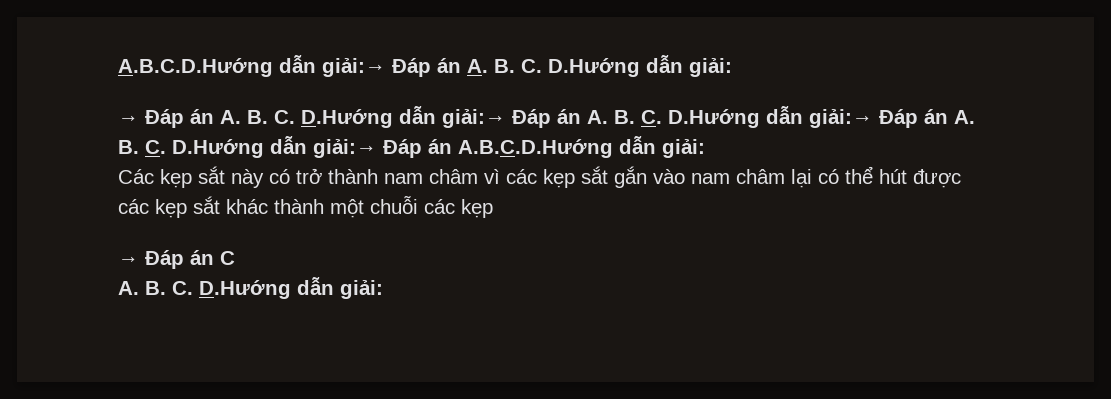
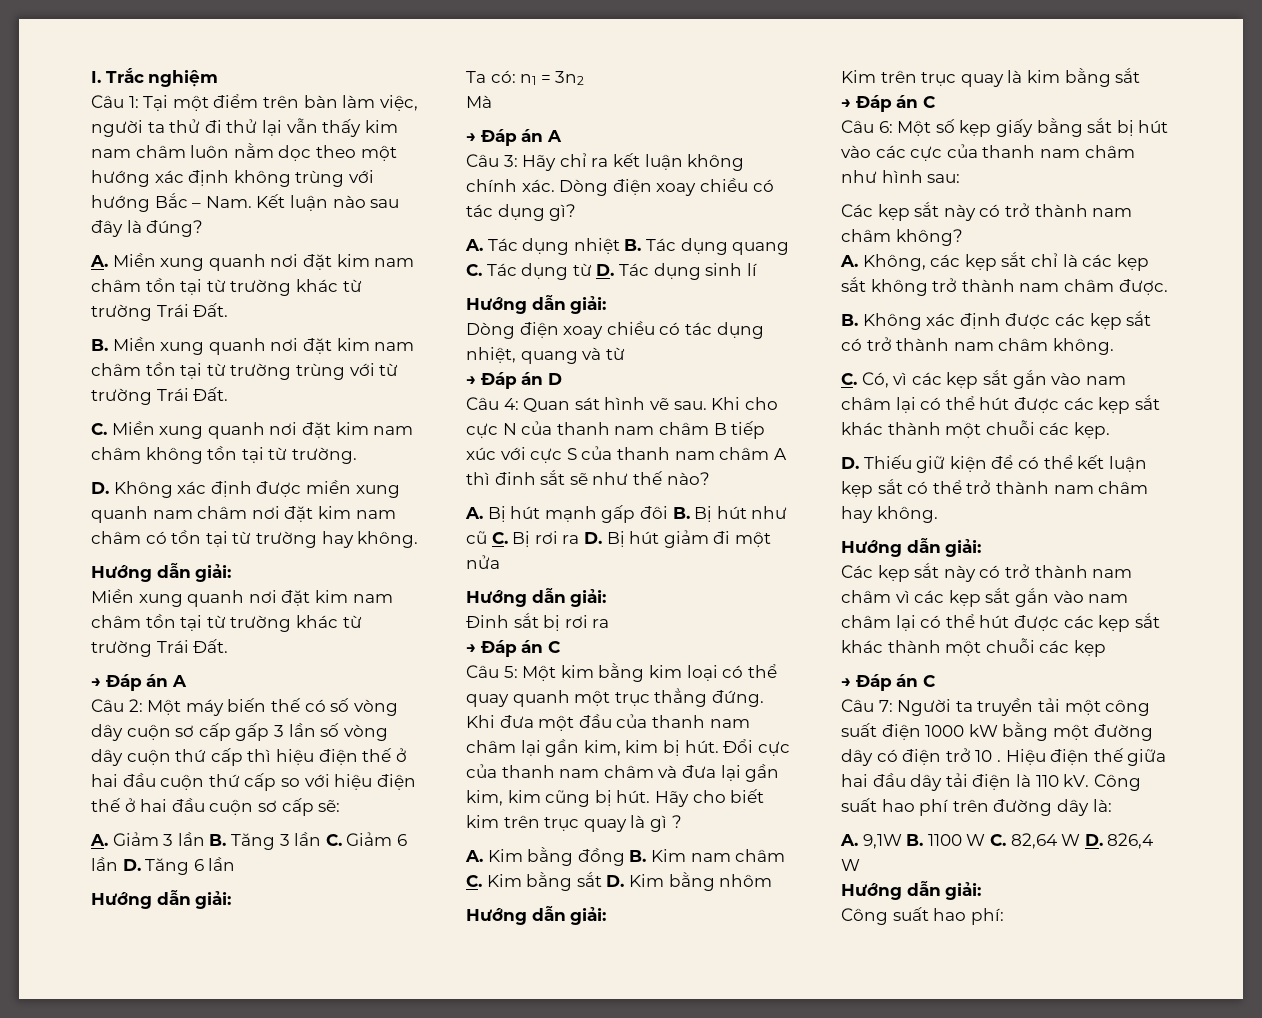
[118,55,732,77] [118,106,975,128] [118,136,613,158] A.B.C.D.Hướng dẫn giải:→ Đáp án A. B. C. D.Hướng dẫn giải: // → Đáp án A. B. C. D.Hướng dẫn giải:→ Đáp án A. B. C. D.Hướng dẫn giải:→ Đáp án A. B. C. D.Hướng dẫn giải:→ Đáp án A.B.C.D.Hướng -> [91,68,219,87] [91,94,418,111] [91,118,398,137] [91,143,397,161] [91,170,374,187] [91,193,400,212] [91,220,204,237] [90,253,415,271] [91,278,362,296] [91,303,229,321] [91,337,415,355] [91,362,399,380] [91,387,229,405] [91,421,414,439] [91,446,357,464] [91,480,400,498] [91,506,396,523] [91,530,419,548] [91,563,232,582] [91,589,393,607] [91,614,362,632] [91,639,229,657] [91,674,187,691] [91,698,398,716] [91,723,388,741] [91,748,407,766] [91,773,416,791] [91,798,341,816] [90,832,407,850] [91,857,236,875] [91,890,232,909] [466,70,585,85] [466,95,492,108] [466,129,562,146] [466,153,745,171] [466,178,774,196] [466,204,577,221] [465,238,790,255] [466,263,758,280] [466,295,607,314] [466,321,764,339] [466,347,625,364] [466,372,562,389] [466,397,778,413] [466,421,766,439] [466,446,787,463] [466,470,710,485] [465,505,788,523] [466,530,771,548] [466,555,500,569] [466,588,607,607] [466,613,610,631] [466,640,561,657] [466,663,777,682] [466,688,764,707] [466,714,750,731] [466,739,790,757] [466,764,780,782] [466,789,765,807] [466,815,682,832] [465,847,786,866] [466,872,773,891] [466,906,607,925] [841,68,1141,87] [841,95,936,112] [841,118,1169,137] [841,144,1135,161] [841,170,961,183] [841,202,1133,221] [841,229,963,246] [840,252,1149,271] [841,277,1168,296] [841,311,1152,330] [841,337,1114,355] [841,370,1126,389] [841,395,1160,414] [841,420,1110,439] [841,455,1147,473] [841,479,1149,498] [841,506,938,523] [841,540,902,557] I. Trắc nghiệm // Câu 1: Tại một điểm trên bàn làm việc, người ta thử đi thử lại vẫn thấy kim nam châm luôn nằm dọc theo một hướng xác định không trùng với hướng Bắc – Nam. Kết luận nào sau đây là đúng? // A. Miền xung quanh nơi đặt kim nam châm tồn tại từ trường khác từ trường Trái Đất. // B. Miền xung quanh nơi đặt kim nam châm tồn tại từ trường trùng với từ trường Trái Đất. // C. Miền xung quanh nơi đặt kim nam châm không tồn tại từ trường. // D. Không xác định được miền xung quanh nam châm nơi đặt kim nam châm có tồn tại từ trường hay không. // Hướng dẫn giải: // Miền xung quanh nơi đặt kim nam châm tồn tại từ trường khác từ trường Trái Đất. // → Đáp án A // Câu 2: Một máy biến thế có số vòng dây cuộn sơ cấp gấp 3 lần số vòng dây cuộn thứ cấp thì hiệu điện thế ở hai đầu cuộn thứ cấp so với hiệu điện thế ở hai đầu cuộn sơ cấp sẽ: // A. Giảm 3 lần B. Tăng 3 lần C. Giảm 6 lần D. Tăng 6 lần // Hướng dẫn giải: // Ta có: n1 = 3n2 // Mà // → Đáp án A // Câu 3: Hãy chỉ ra kết luận không chính xác. Dòng điện xoay chiều có tác dụng gì? // A. Tác dụng nhiệt B. Tác dụng quang C. Tác dụng từ D. Tác dụng sinh lí // Hướng dẫn giải: // Dòng điện xoay chiều có tác dụng nhiệt, quang và từ // → Đáp án D // Câu 4: Quan sát hình vẽ sau. Khi cho cực N của thanh nam châm B tiếp xúc với cực S của thanh nam châm A thì đinh sắt sẽ như thế nào? // A. Bị hút mạnh gấp đôi B. Bị hút như cũ C. Bị rơi ra D. Bị hút giảm đi một nửa // Hướng dẫn giải: // Đinh sắt bị rơi ra // → Đáp án C // Câu 5: Một kim bằng kim loại có thể quay quanh một trục thẳng đứng. Khi đưa một đầu của thanh nam châm lại gần kim, kim bị hút. Đổi cực của thanh nam châm và đưa lại gần kim, kim cũng bị hút. Hãy cho biết kim trên trục quay là gì ? // A. Kim bằng đồng B. Kim nam châm C. Kim bằng sắt D. Kim bằng nhôm // Hướng dẫn giải: // Kim trên trục quay là kim bằng sắt // → Đáp án C // Câu 6: Một số kẹp giấy bằng sắt bị hút vào các cực của thanh nam châm như hình sau: // Các kẹp sắt này có trở thành nam châm không? // A. Không, các kẹp sắt chỉ là các kẹp sắt không trở thành nam châm được. // B. Không xác định được các kẹp sắt có trở thành nam châm không. // C. Có, vì các kẹp sắt gắn vào nam châm lại có thể hút được các kẹp sắt khác thành một chuỗi các kẹp. // D. Thiếu giữ kiện để có thể kết luận kẹp sắt có thể trở thành nam châm hay không. // Hướng
[118,277,383,299] A. B. C. D.Hướng dẫn giải: -> [841,698,1151,716] [841,722,1153,741] [841,748,1167,766] [841,773,1141,791] [841,798,1112,816] [840,833,1154,849] [841,859,860,871] [841,881,982,900] [841,907,1004,925] Câu 7: Người ta truyền tải một công suất điện 1000 kW bằng một đường dây có điện trở 10 . Hiệu điện thế giữa hai đầu dây tải điện là 110 kV. Công suất hao phí trên đường dây là: // A. 9,1W B. 1100 W C. 82,64 W D. 826,4 W // Hướng dẫn giải: // Công suất hao phí:

